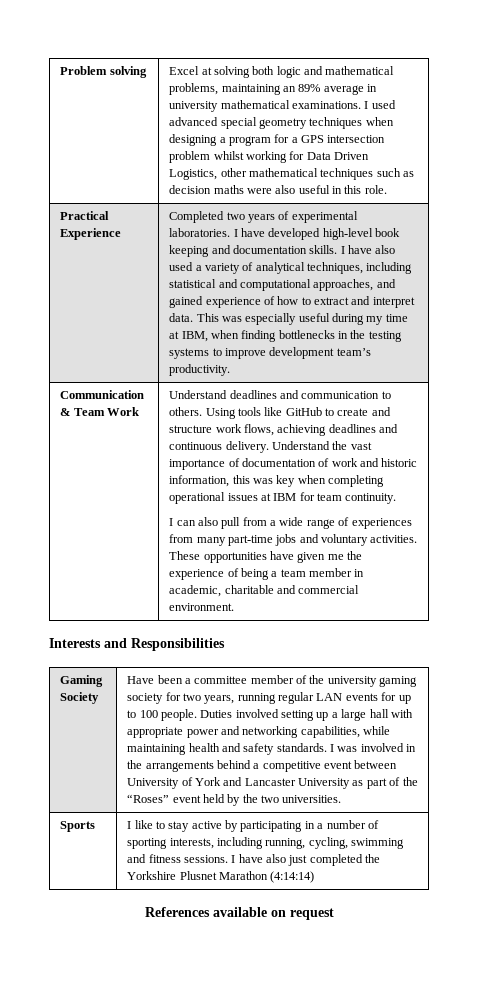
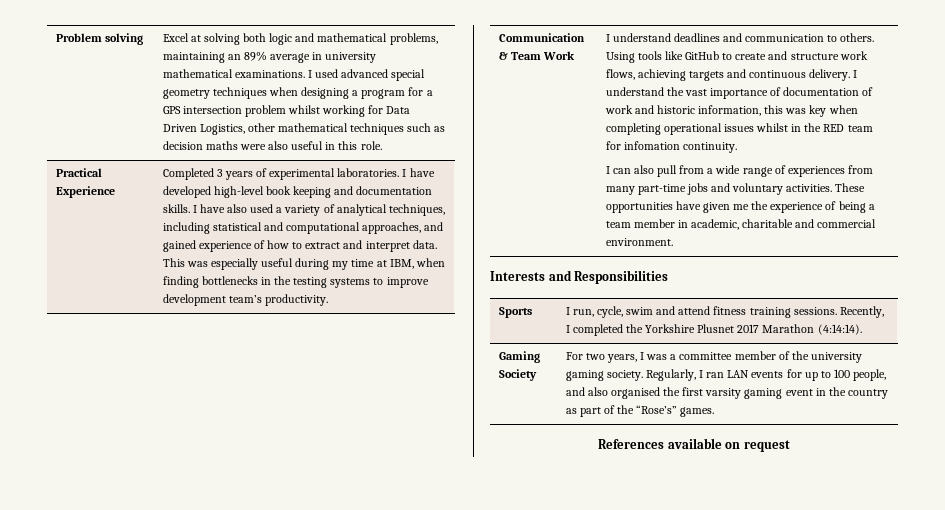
[226,212,245,220] two -> [216,169,223,177] 3
[169,390,228,399] Understand -> [605,33,671,42] I understand
[328,424,376,433] deadlines -> [688,71,724,81] targets
[271,441,330,450] Understand -> [853,70,858,78] [605,87,664,96] I understand
[260,492,343,501] at IBM for team -> [756,123,873,132] [605,141,680,150] whilst in the RED team for infomation
[60,675,104,687] [60,692,100,704] [127,675,183,684] Gaming Society | Have been -> [498,307,532,318] [565,306,884,318] [565,324,862,336] [498,351,540,363] [498,369,537,381] [565,352,668,363] Sports | I run, cycle, swim and attend fitness training sessions. Recently, I completed the Yorkshire Plusnet 2017 Marathon (4:14:14). // Gaming Society | For two years, I was
[127,692,315,704] society for two years, running regular -> [606,369,725,381] society. Regularly, I ran
[160,709,413,721] [127,726,391,738] [127,743,417,755] [127,760,398,772] [127,777,418,789] [127,794,342,806] [60,821,96,832] [127,820,379,832] [127,837,405,849] [127,854,381,866] [127,871,315,883] people. Duties involved setting up a large hall with appropriate power and networking capabilities, while maintaining health and safety standards. I was involved in the arrangements behind a competitive event between University of York and Lancaster University as part of the “Roses” event held by the two universities. // Sports | I like to stay active by participating in a number of sporting interests, including running, cycling, swimming and fitness sessions. I have also just completed the Yorkshire Plusnet Marathon (4:14:14) -> [852,369,886,381] [565,387,888,399] [565,405,715,417] people, and also organised the first varsity gaming event in the country as part of the “Rose’s” games.

